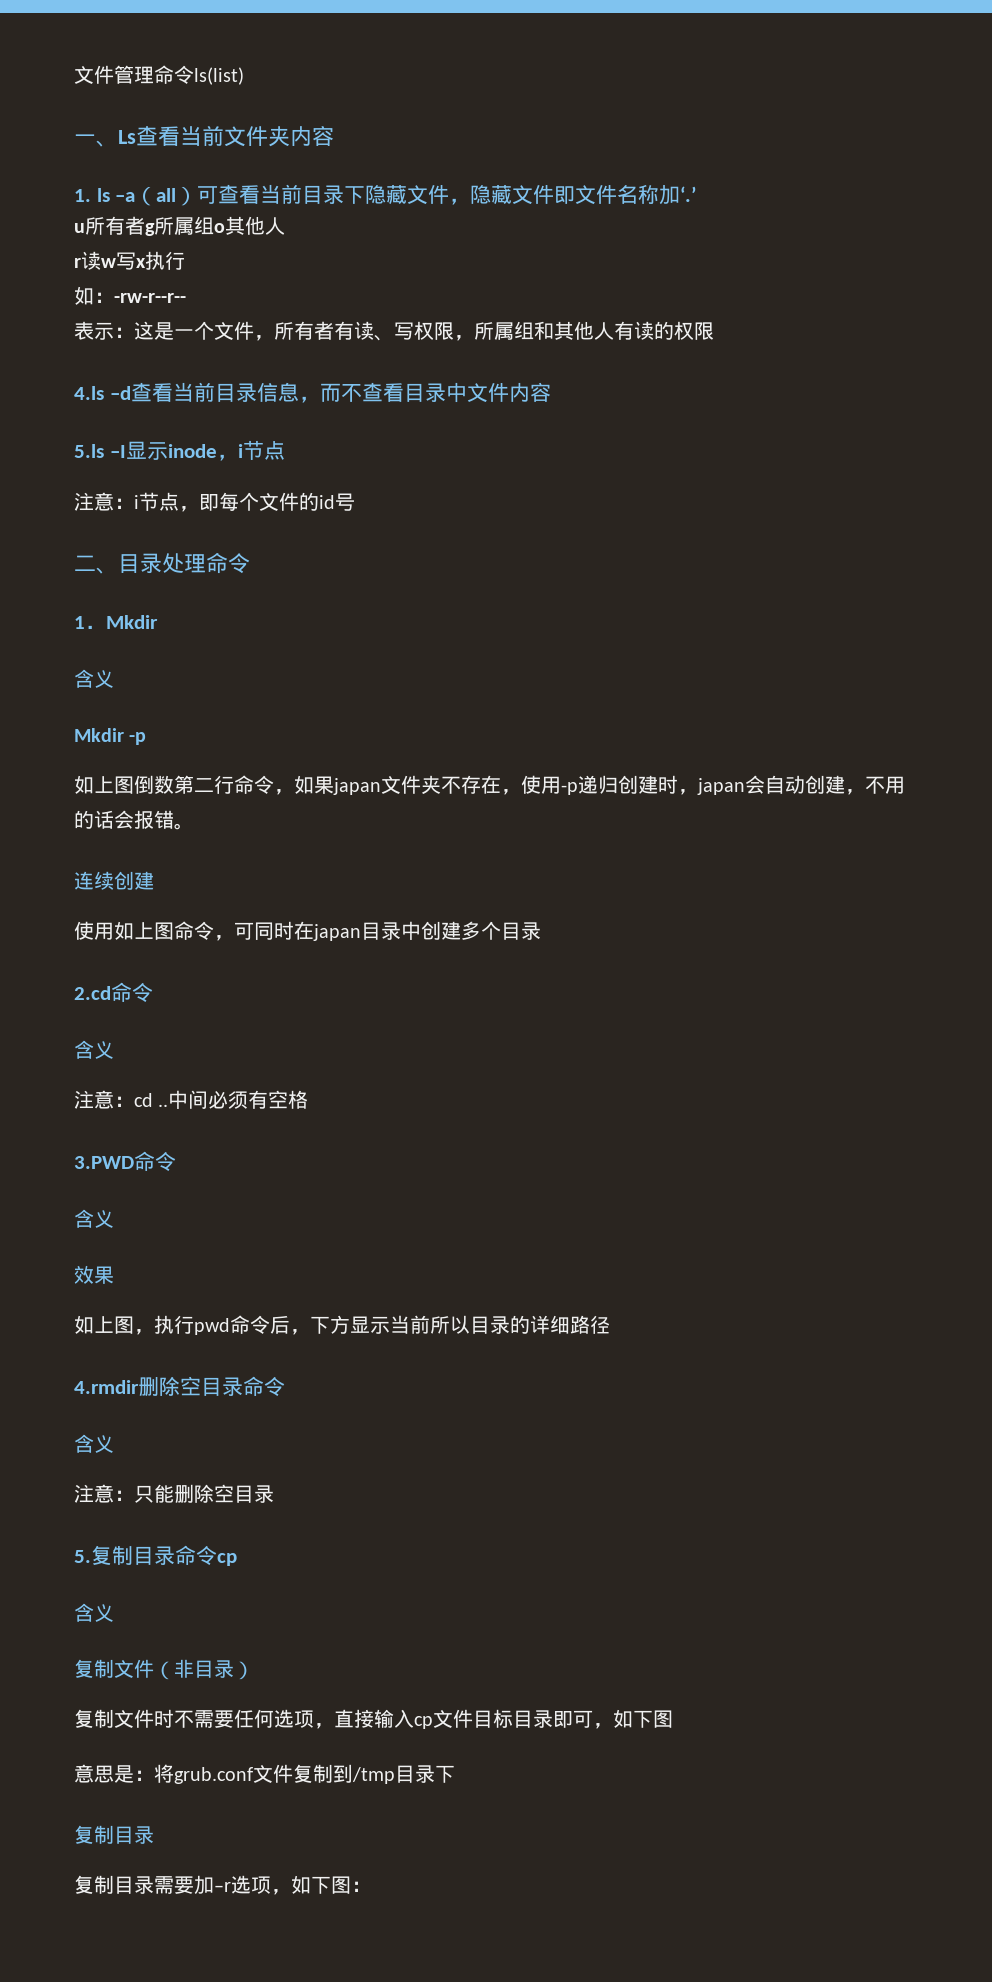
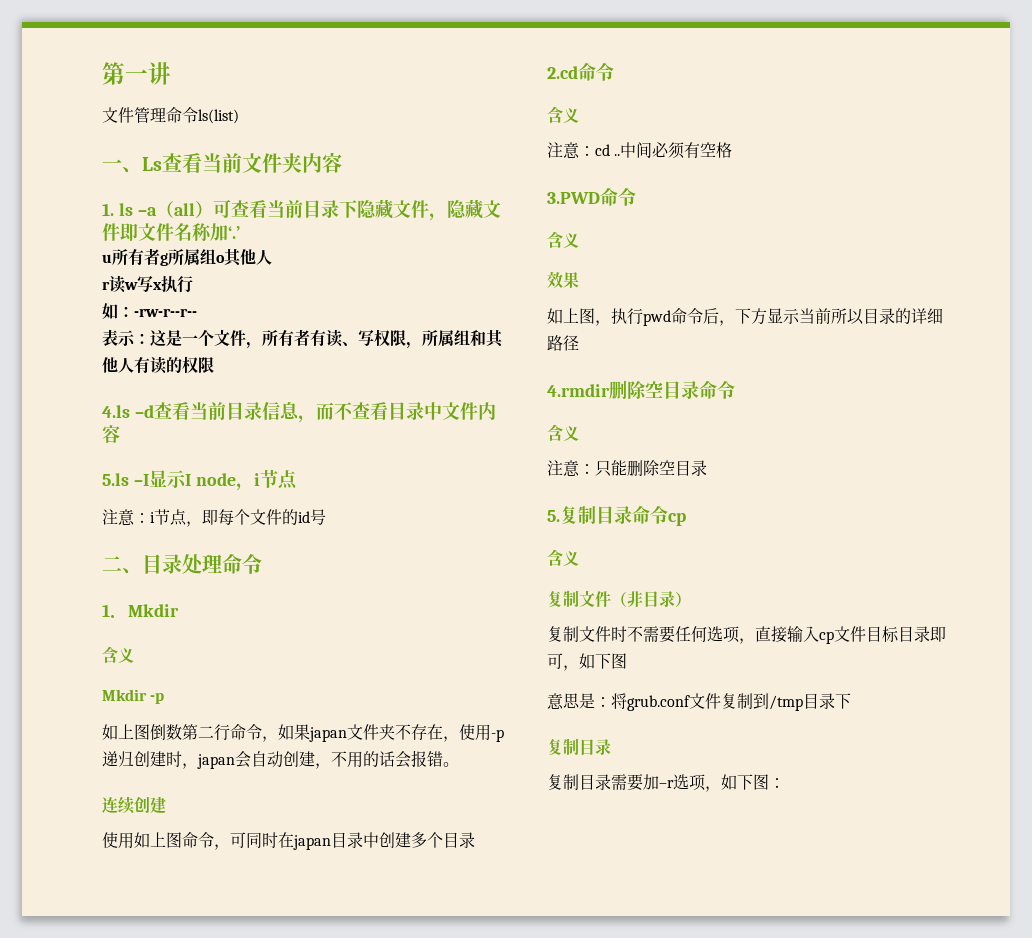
(74, 74) none -> [102,62,171,85] 第一讲 //
[167,444,217,458] inode -> [184,473,236,486] I node

